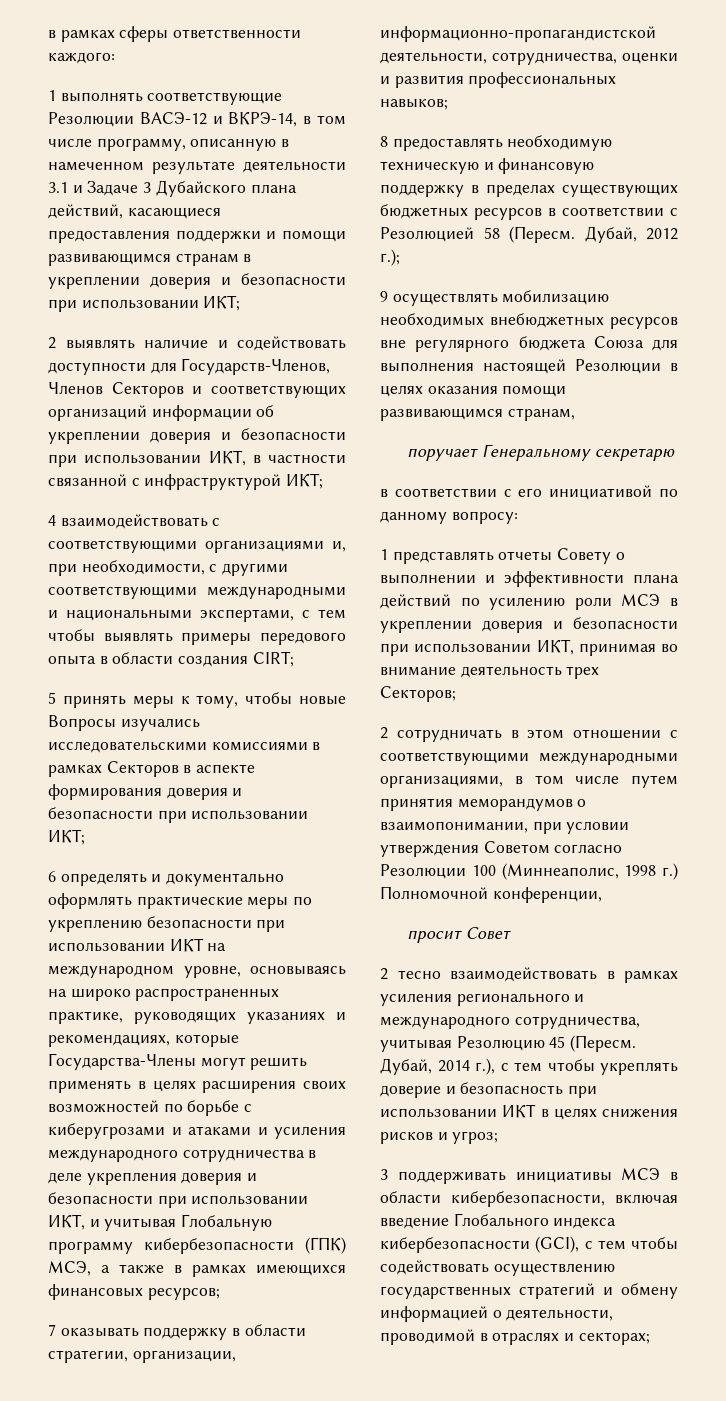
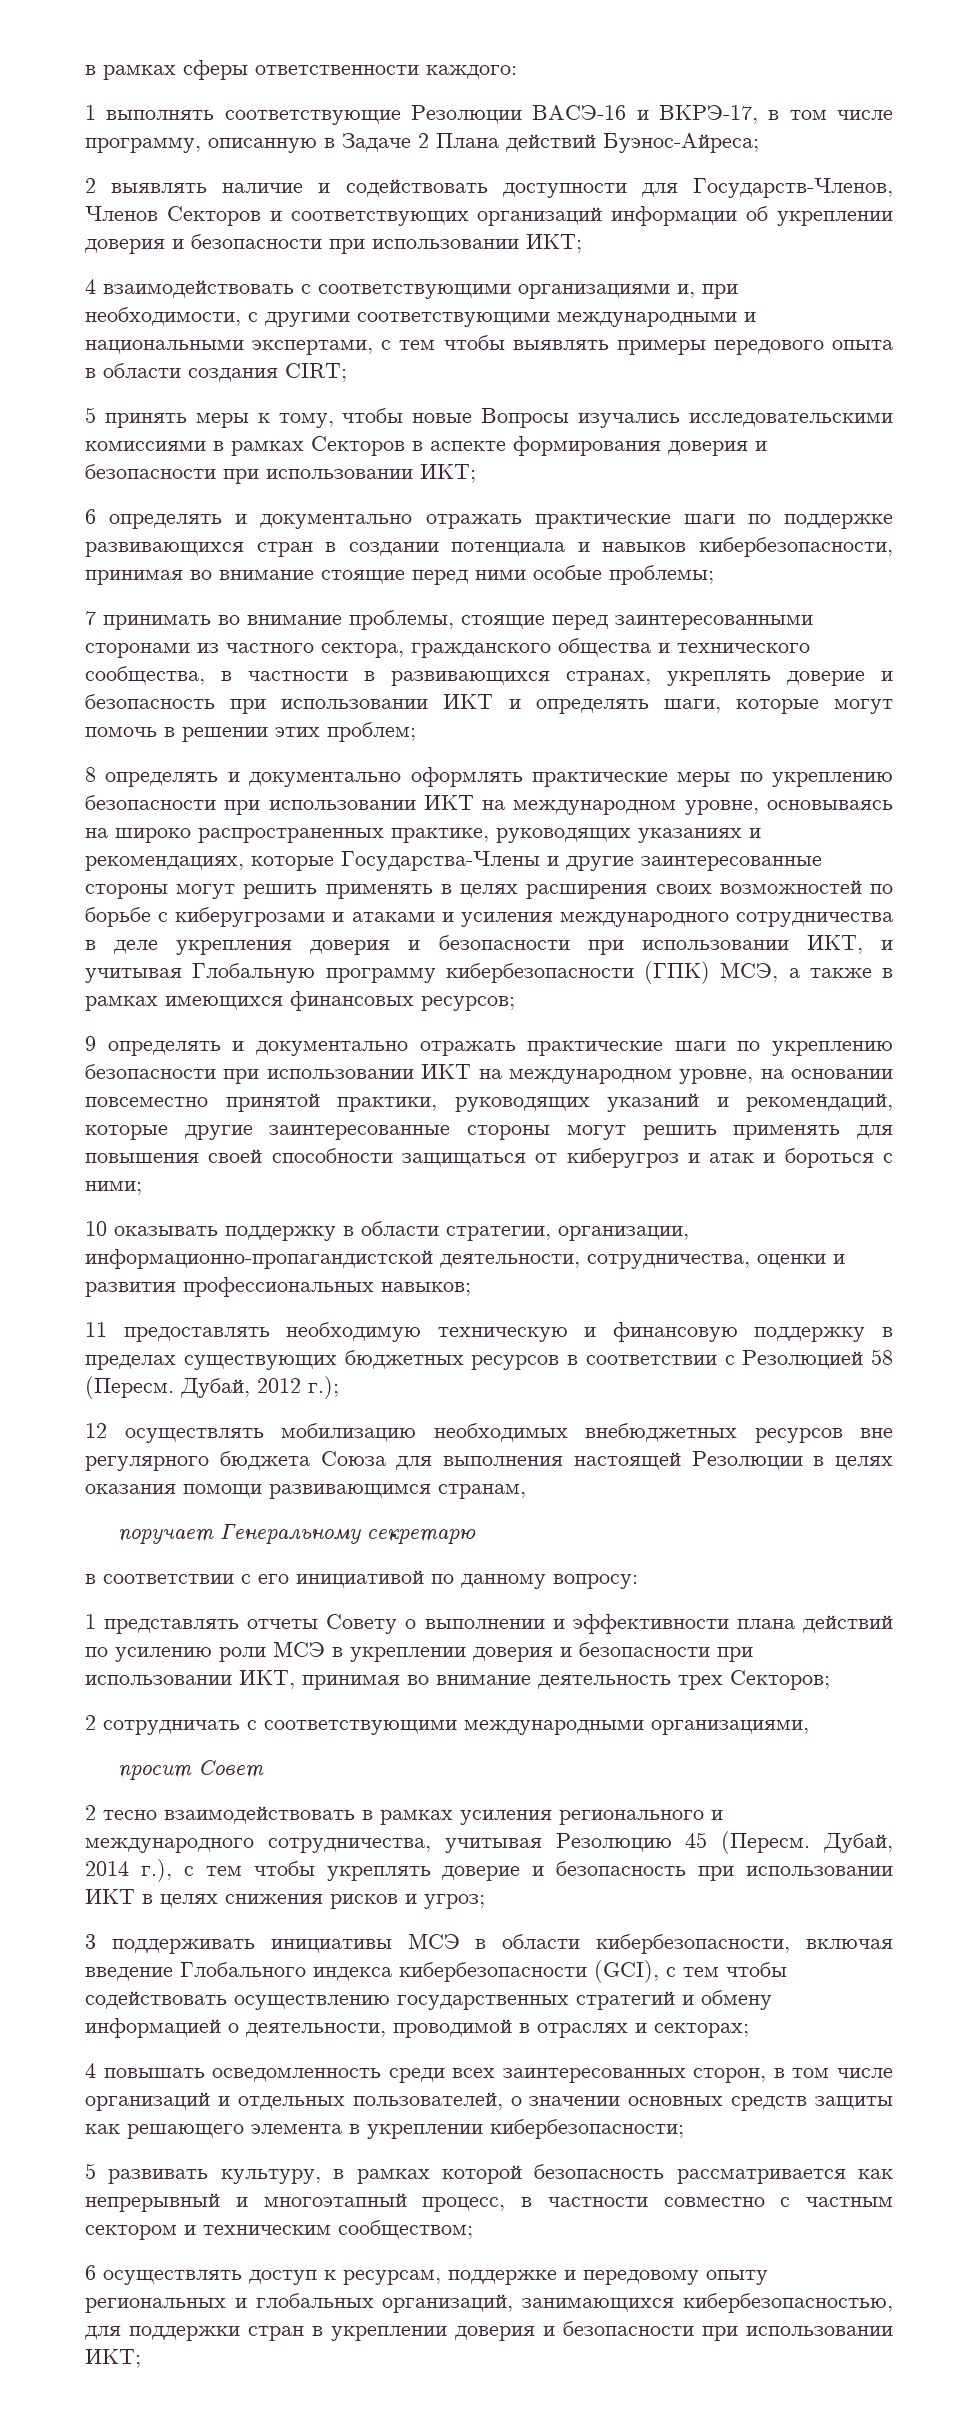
[139,112,298,127] ВАСЭ-12 и ВКРЭ-14, -> [532,105,758,124] ВАСЭ-16 и ВКРЭ-17,
[48,161,346,174] [48,180,297,197] [48,204,221,219] [48,230,346,243] [48,253,252,266] [48,273,346,289] [48,295,241,312] намеченном результате деятельности 3.1 и Задаче 3 Дубайского плана действий, касающиеся предоставления поддержки и помощи развивающимся странам в укреплении доверия и безопасности при использовании ИКТ; -> [342,133,759,153] Задаче 2 Плана действий Буэнос-Айреса;
[208,450,346,466] [48,474,282,490] ИКТ, в частности связанной с инфраструктурой -> (519, 244) none
(285, 879) none -> [425,514,893,529] [85,537,893,557] [85,565,714,585] [85,610,813,630] [85,638,810,658] [85,666,893,686] [85,694,893,714] [85,722,416,742] [85,767,402,787] отражать практические шаги по поддержке развивающихся стран в создании потенциала и навыков кибербезопасности, принимая во внимание стоящие перед ними особые проблемы; // 7 принимать во внимание проблемы, стоящие перед заинтересованными сторонами из частного сектора, гражданского общества и технического сообщества, в частности в развивающихся странах, укреплять доверие и безопасность при использовании ИКТ и определять шаги, которые могут помочь в решении этих проблем; // 8 определять и документально
(196, 1061) none -> [547,856,822,871] [85,884,168,899] и другие заинтересованные стороны
[48,1324,56,1336] 7 -> [85,1036,893,1056] [85,1064,893,1084] [85,1093,893,1112] [85,1125,893,1140] [85,1148,893,1168] [85,1181,142,1195] [85,1221,107,1236] 9 определять и документально отражать практические шаги по укреплению безопасности при использовании ИКТ на международном уровне, на основании повсеместно принятой практики, руководящих указаний и рекомендаций, которые другие заинтересованные стороны могут решить применять для повышения своей способности защищаться от киберугроз и атак и бороться с ними; // 10
[380,136,388,147] 8 -> [85,1322,107,1337] 11
[380,291,388,302] 9 -> [85,1423,107,1438] 12
[510,729,662,739] в этом отношении -> (240, 1727) none
[514,775,678,788] [380,798,587,811] [380,821,630,834] [380,841,623,857] [380,863,678,880] [380,886,602,903] в том числе путем принятия меморандумов о взаимопонимании, при условии утверждения Советом согласно Резолюции 100 (Миннеаполис, 1998 г.) Полномочной конференции, -> (809, 1727) none
(650, 1338) none -> [85,2063,893,2083] [85,2092,893,2111] [85,2119,684,2139] [85,2163,893,2184] [85,2193,893,2212] [85,2220,473,2240] [85,2265,768,2285] [85,2293,893,2313] [85,2321,893,2341] [85,2349,141,2368] // 4 повышать осведомленность среди всех заинтересованных сторон, в том числе организаций и отдельных пользователей, о значении основных средств защиты как решающего элемента в укреплении кибербезопасности; // 5 развивать культуру, в рамках которой безопасность рассматривается как непрерывный и многоэтапный процесс, в частности совместно с частным сектором и техническим сообществом; // 6 осуществлять доступ к ресурсам, поддержке и передовому опыту региональных и глобальных организаций, занимающихся кибербезопасностью, для поддержки стран в укреплении доверия и безопасности при использовании ИКТ;

